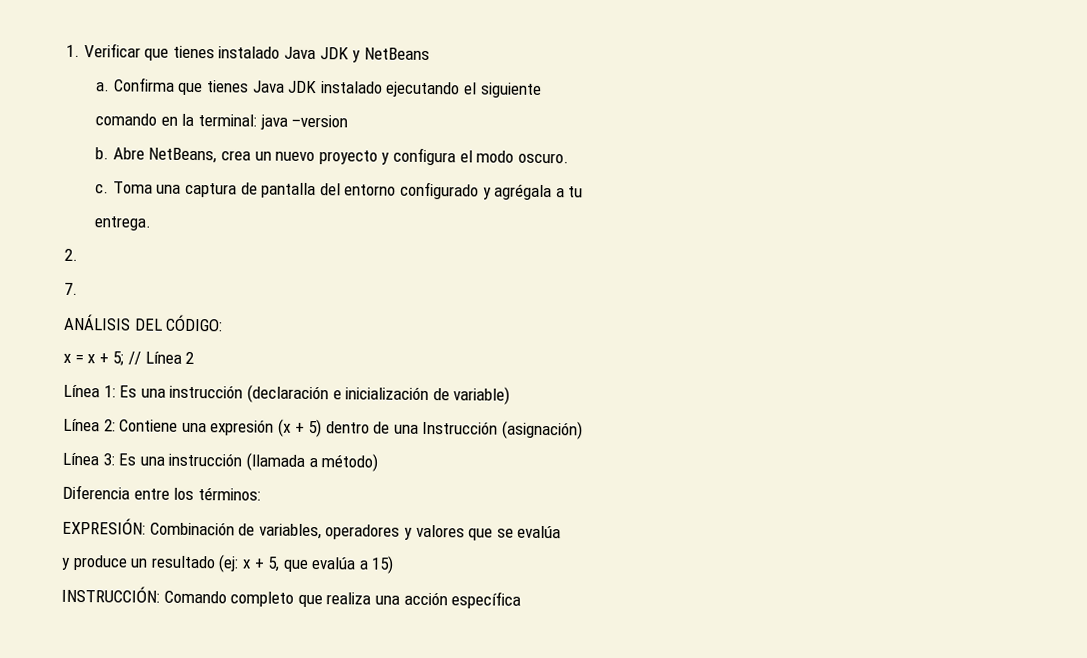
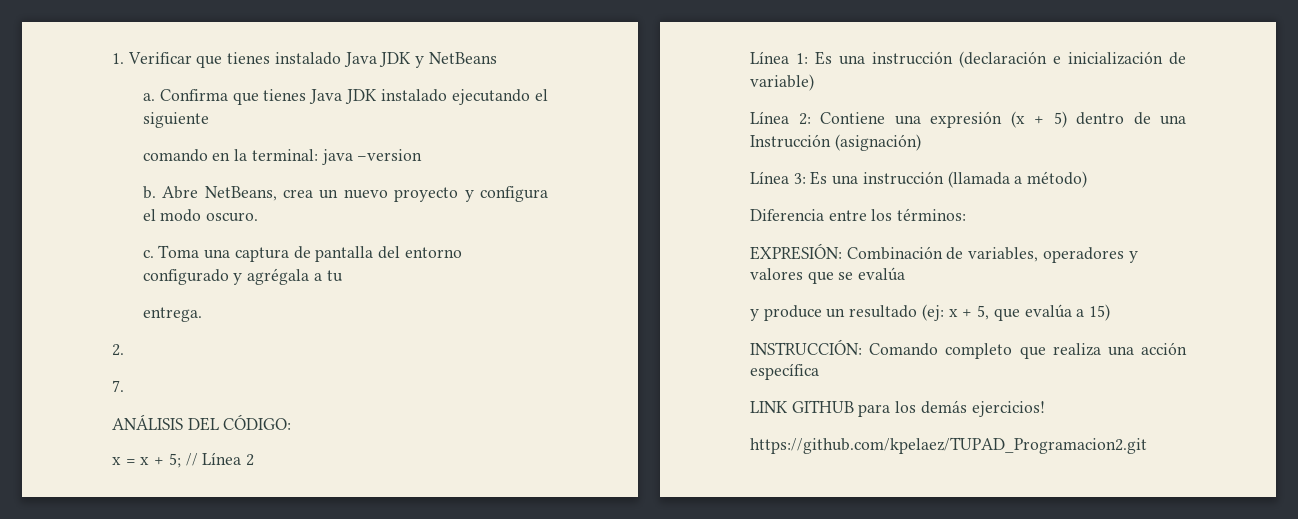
(522, 600) none -> [750,400,1045,417] [750,437,1147,454] // LINK GITHUB para los demás ejercicios! // https://github.com/kpelaez/TUPAD_Programacion2.git

